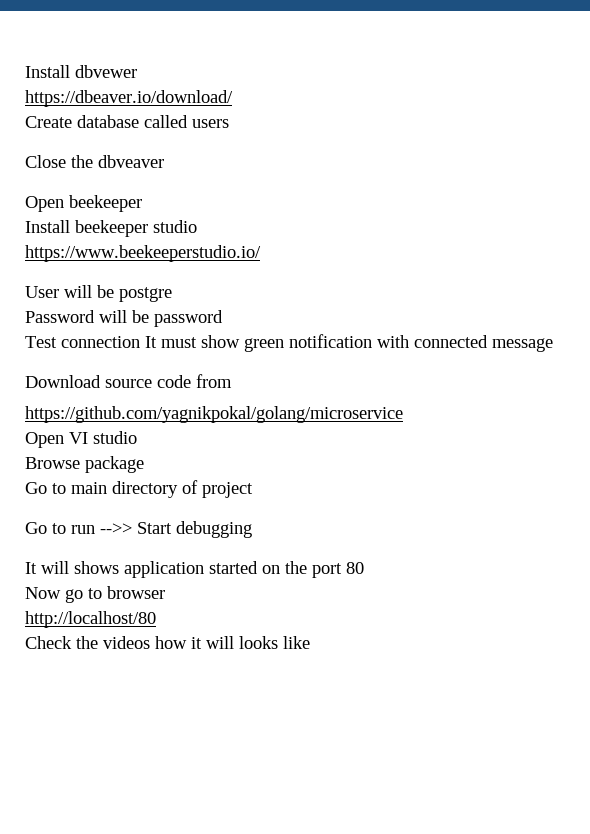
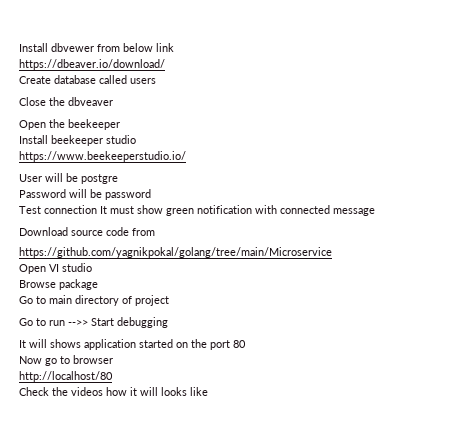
(137, 71) none -> [97,43,174,52] from below link
(64, 204) none -> [49,119,65,128] the
[25,406,403,423] https://github.com/yagnikpokal/golang/microservice -> [19,247,332,258] https://github.com/yagnikpokal/golang/tree/main/Microservice

